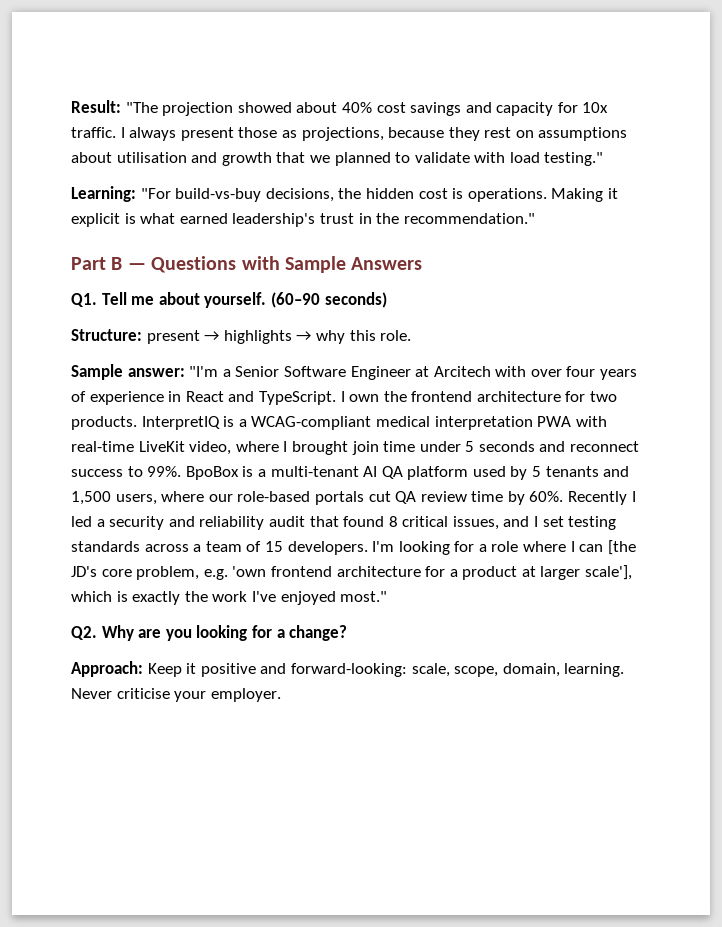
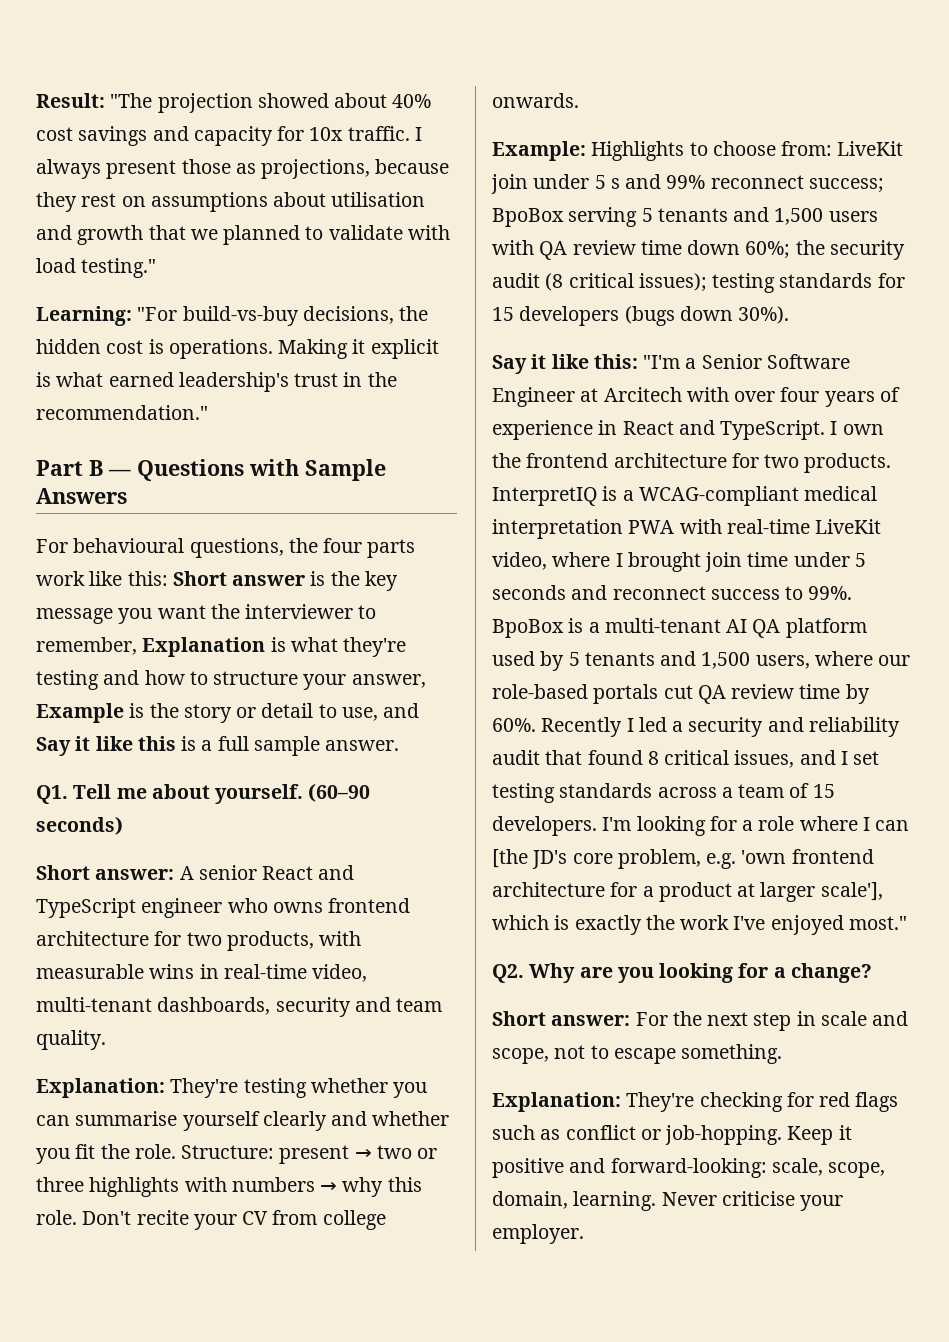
(423, 263) none -> [36,538,416,558] [36,571,398,591] [36,604,377,624] [36,637,407,657] [36,670,426,690] [36,703,420,723] [36,736,400,756] // For behavioural questions, the four parts work like this: Short answer is the key message you want the interviewer to remember, Explanation is what they're testing and how to structure your answer, Example is the story or detail to use, and Say it like this is a full sample answer.
[71,329,412,344] [71,364,185,380] Structure: present → highlights → why this role. // Sample answer: -> [36,865,355,880] [36,898,411,918] [36,931,362,951] [36,964,368,982] [36,997,443,1017] [36,1030,106,1050] [36,1078,428,1098] [36,1111,450,1131] [36,1144,438,1164] [36,1177,422,1197] [36,1210,386,1230] [492,93,579,108] [492,141,904,161] [491,174,884,194] [492,207,878,227] [492,240,905,260] [492,273,905,293] [492,306,790,326] [492,354,638,374] Short answer: A senior React and TypeScript engineer who owns frontend architecture for two products, with measurable wins in real-time video, multi-tenant dashboards, security and team quality. // Explanation: They're testing whether you can summarise yourself clearly and whether you fit the role. Structure: present → two or three highlights with numbers → why this role. Don't recite your CV from college onwards. // Example: Highlights to choose from: LiveKit join under 5 s and 99% reconnect success; BpoBox serving 5 tenants and 1,500 users with QA review time down 60%; the security audit (8 critical issues); testing standards for 15 developers (bugs down 30%). // Say it like this:
[71,661,143,677] Approach: -> [492,1011,909,1031] [492,1044,783,1064] [492,1092,899,1112] [492,1125,783,1145] Short answer: For the next step in scale and scope, not to escape something. // Explanation: They're checking for red flags such as conflict or job-hopping.

